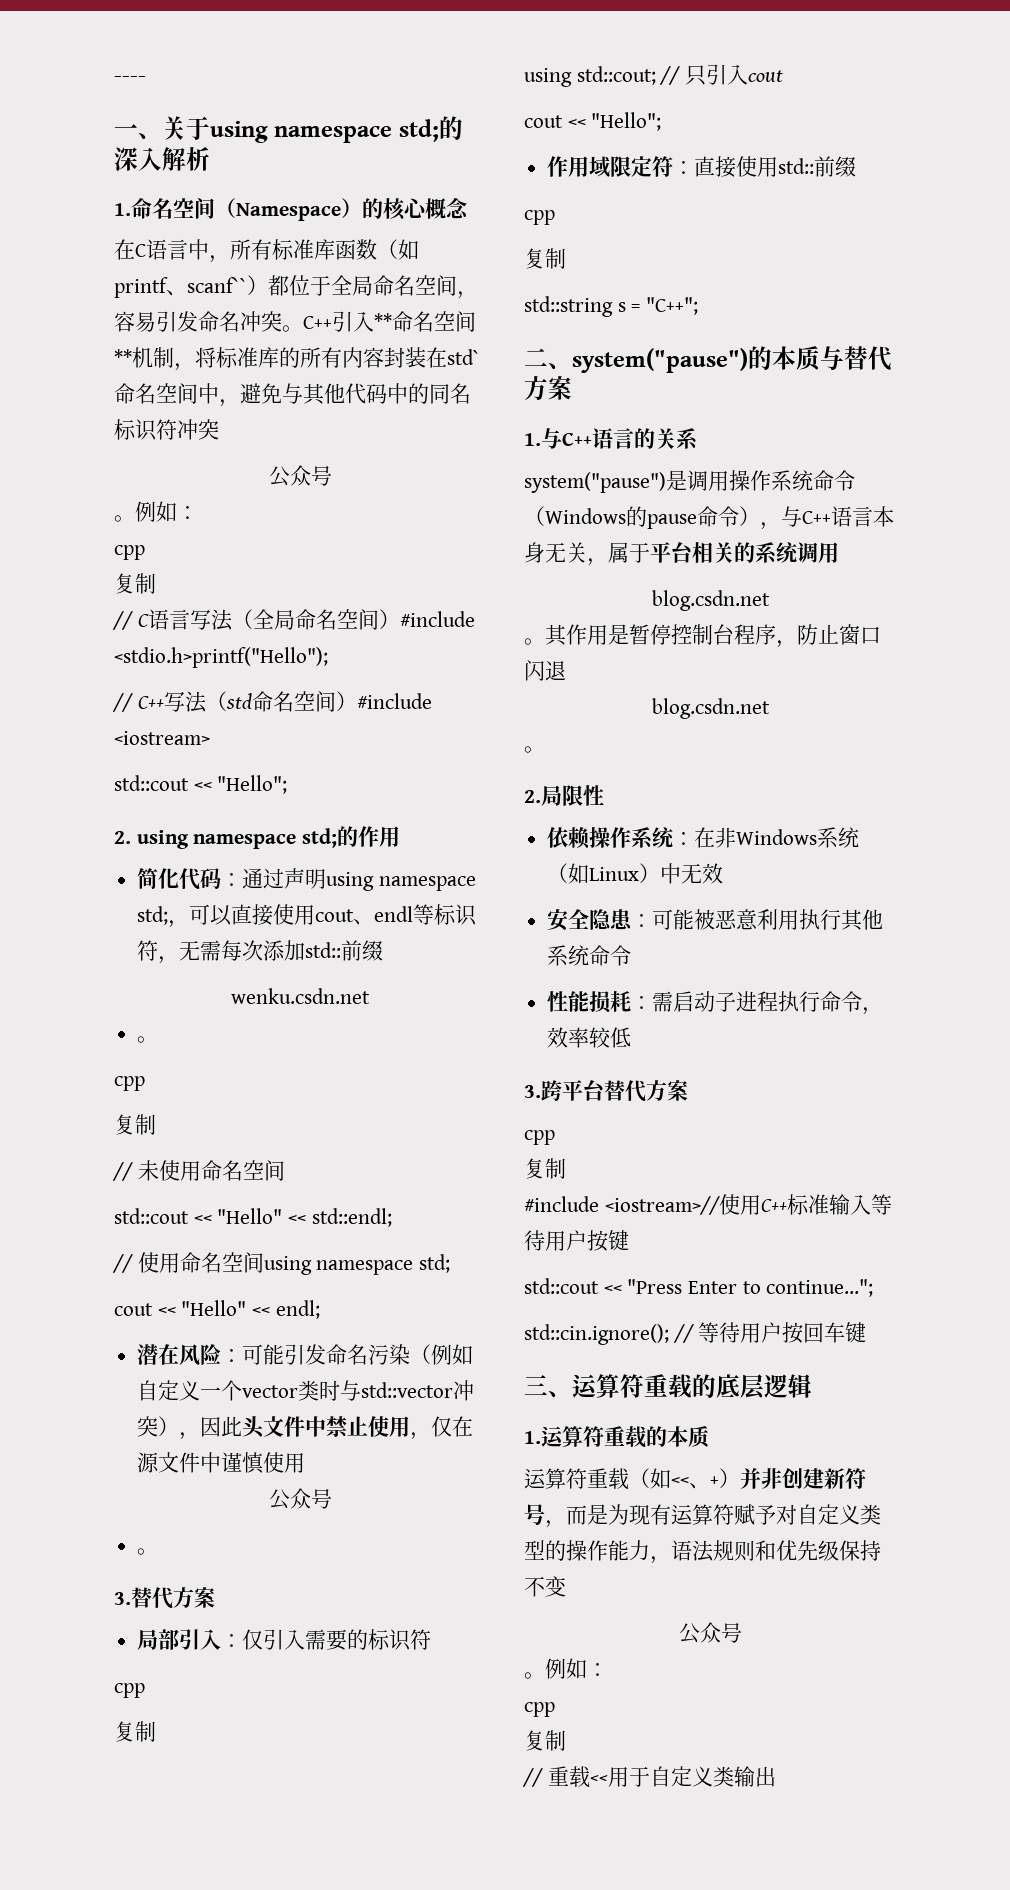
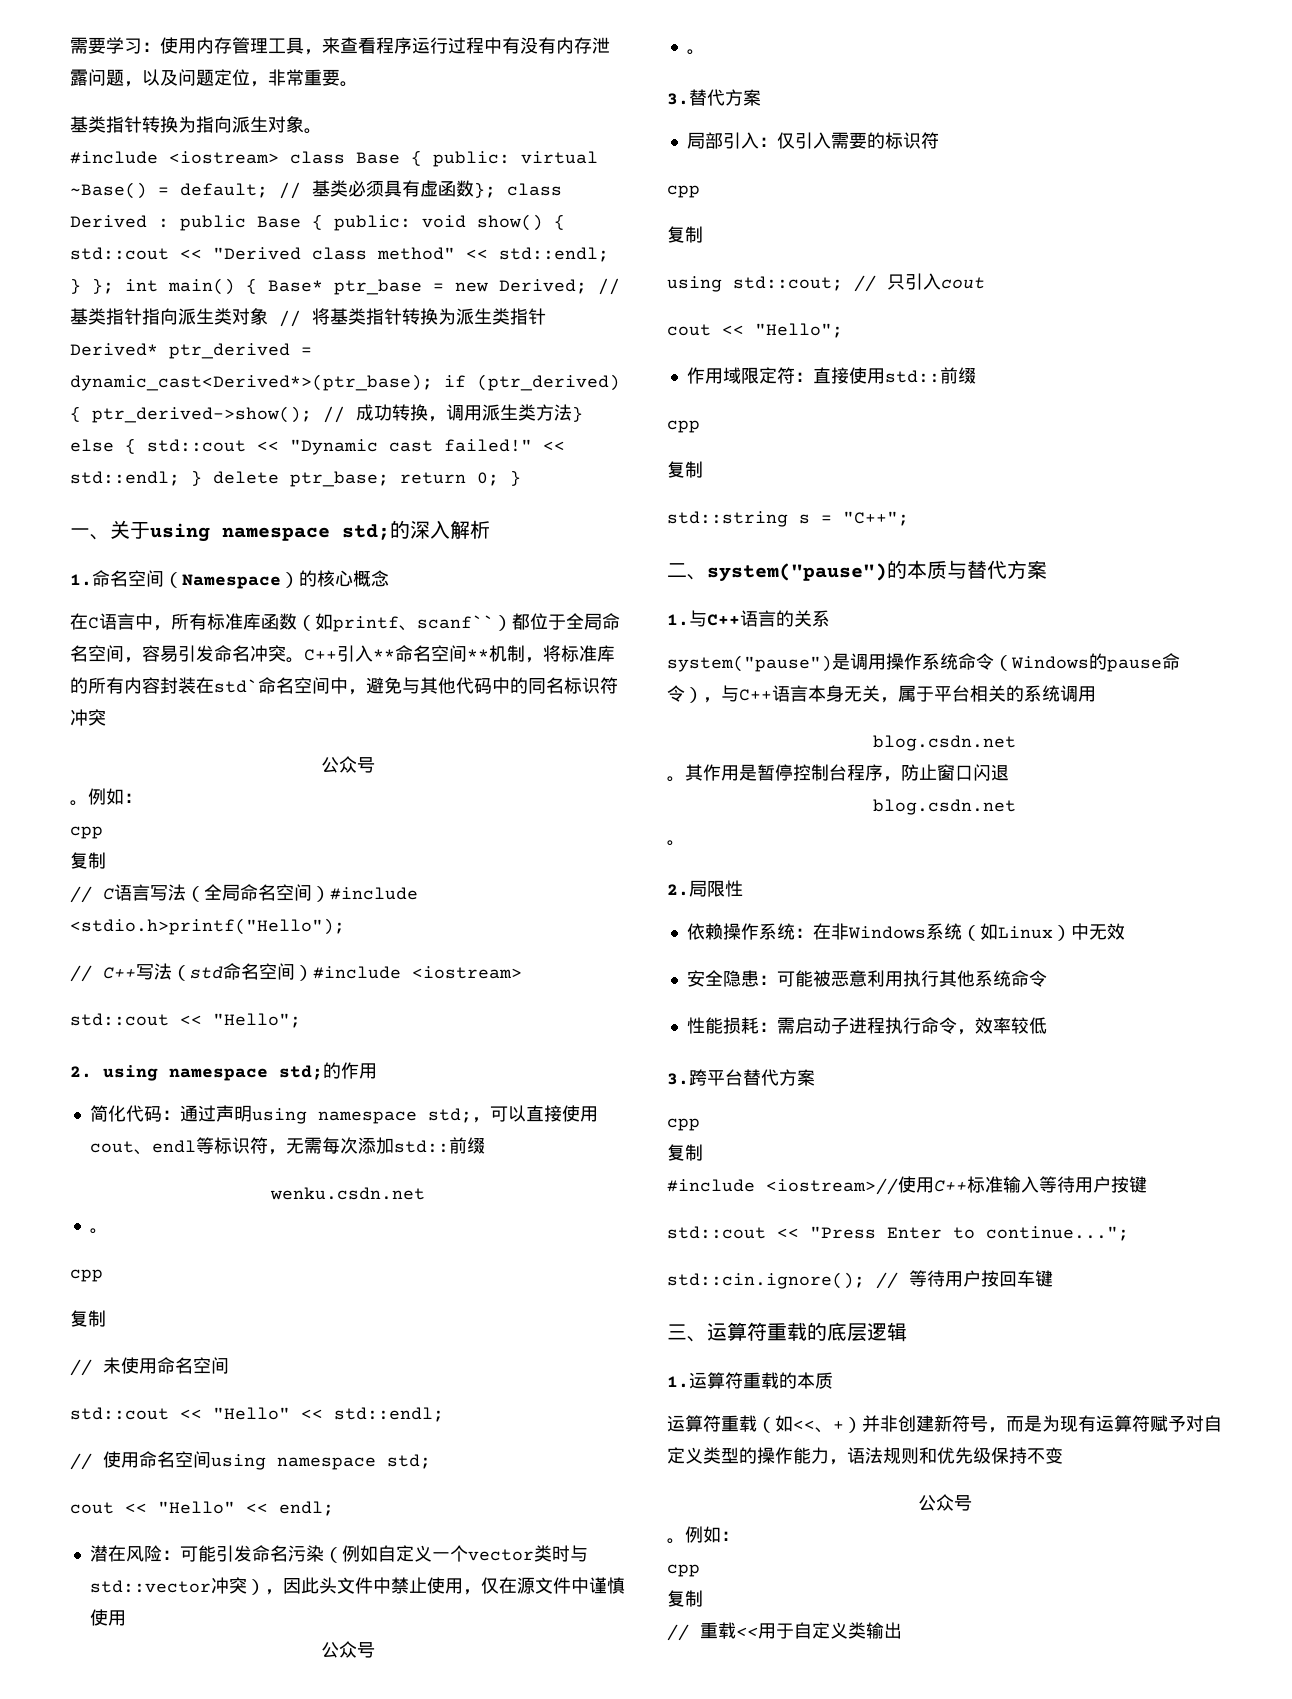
[114,76,146,82] ---- -> [70,37,610,55] [70,69,358,87] [70,116,322,134] [70,150,598,167] [70,180,562,199] [70,214,565,231] [70,247,609,262] [70,278,620,295] [70,308,546,327] [70,343,312,359] [70,374,620,391] [70,404,583,423] [70,438,565,455] [70,470,521,487] 需要学习：使用内存管理工具，来查看程序运行过程中有没有内存泄露问题，以及问题定位，非常重要。 // 基类指针转换为指向派生对象。 // #include <iostream> class Base { public: virtual ~Base() = default; // 基类必须具有虚函数}; class Derived : public Base { public: void show() { std::cout << "Derived class method" << std::endl; } }; int main() { Base* ptr_base = new Derived; // 基类指针指向派生类对象 // 将基类指针转换为派生类指针Derived* ptr_derived = dynamic_cast<Derived*>(ptr_base); if (ptr_derived) { ptr_derived->show(); // 成功转换，调用派生类方法} else { std::cout << "Dynamic cast failed!" << std::endl; } delete ptr_base; return 0; }

